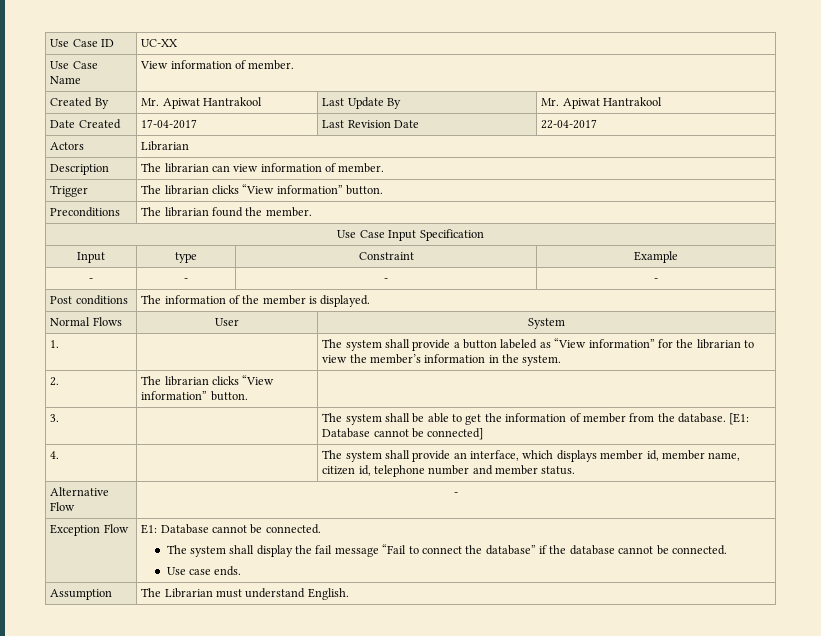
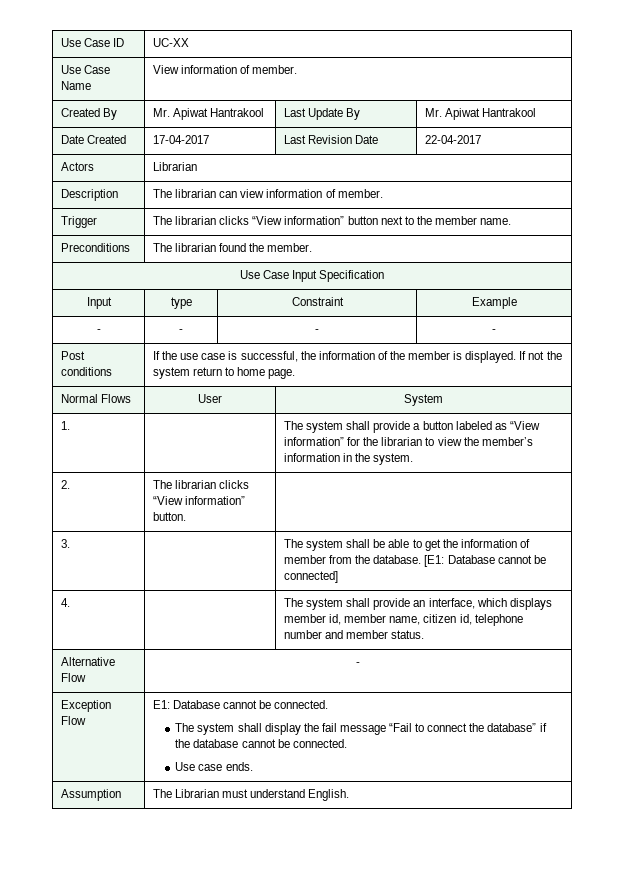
[346,185,384,195] button. -> [347,216,512,225] button next to the member name.
[141,295,162,304] The -> [153,351,316,362] If the use case is successful, the
(371, 301) none -> [519,351,562,360] [153,367,296,379] If not the system return to home page.

